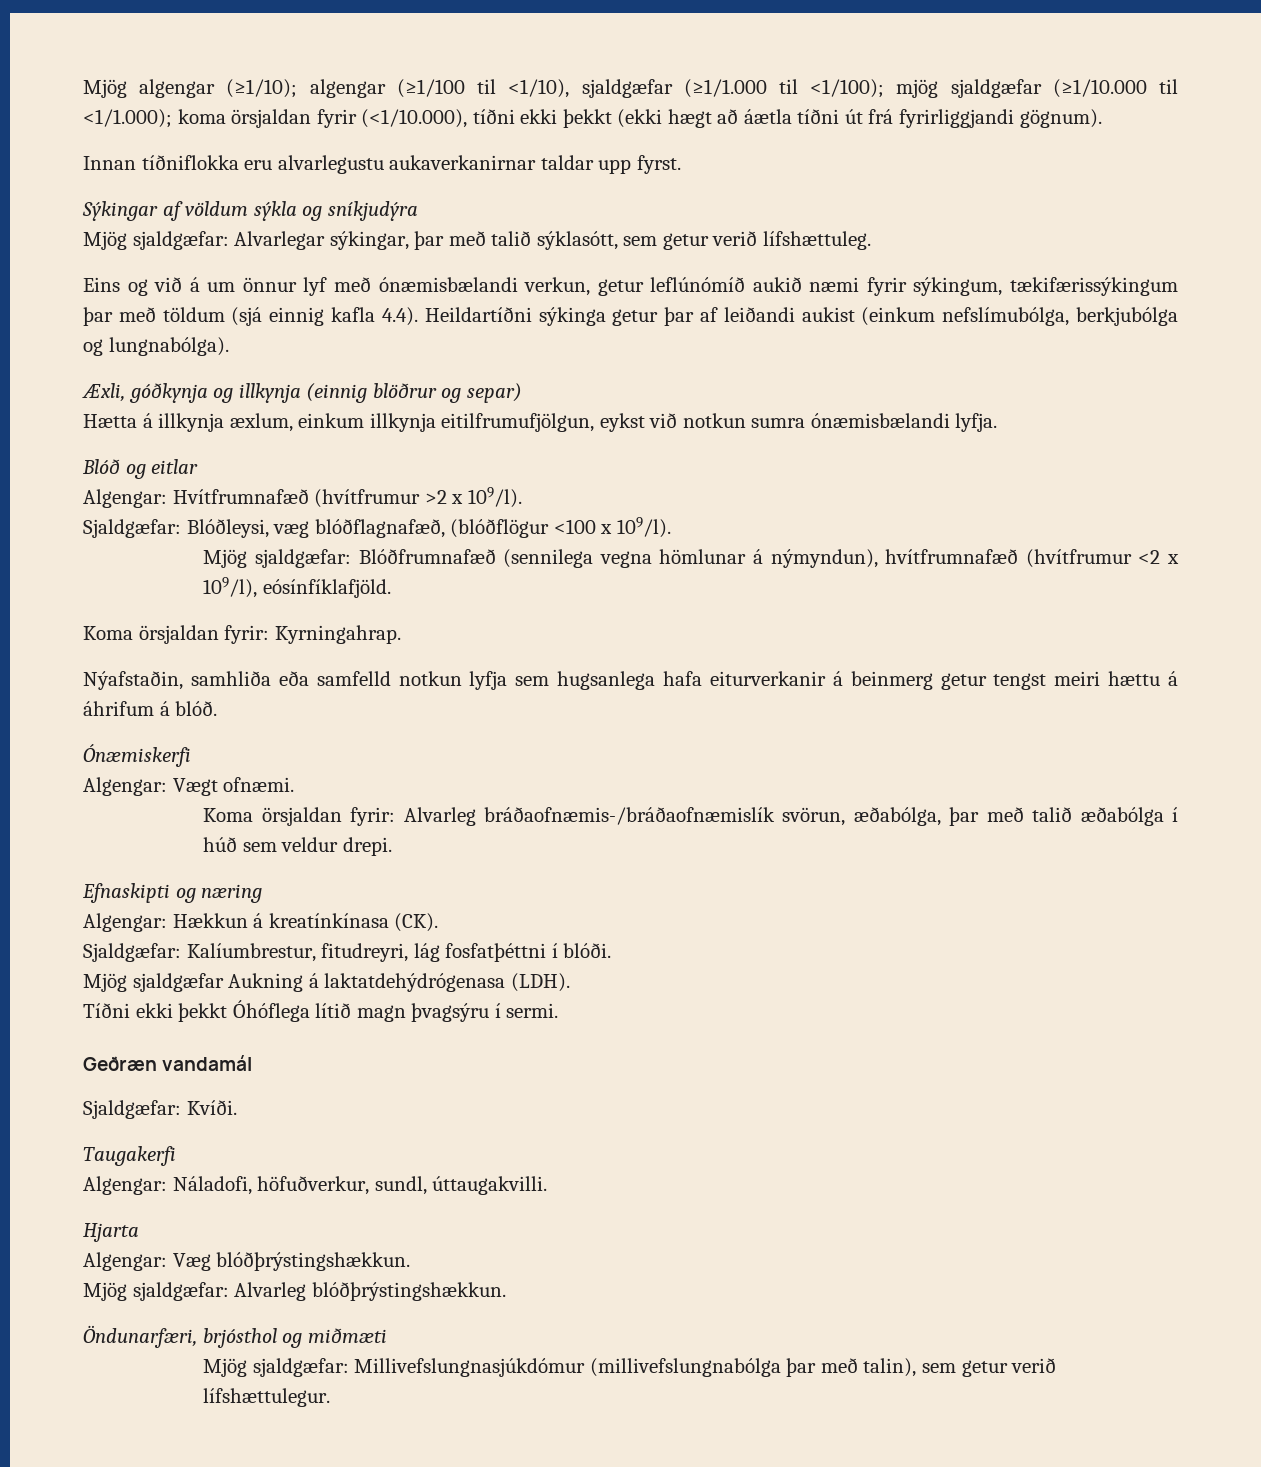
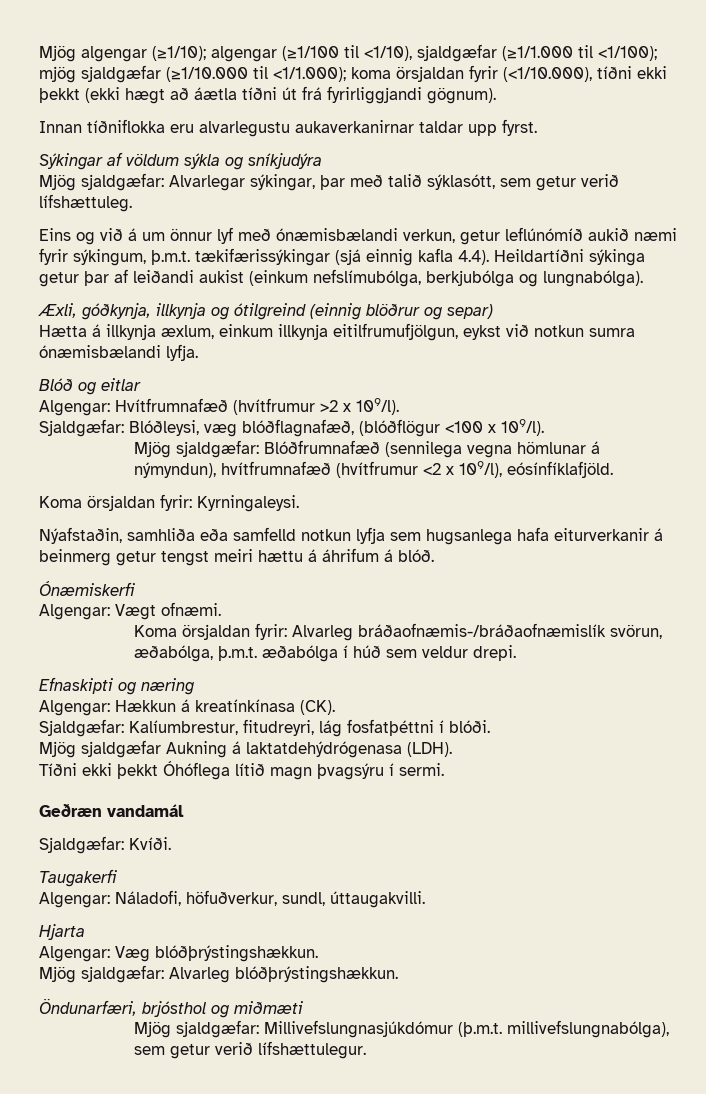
[1010,277,1178,296] [83,307,225,326] tækifærissýkingum þar með töldum -> [151,248,330,266] þ.m.t. tækifærissýkingar
[128,383,301,403] góðkynja og illkynja -> [81,303,306,320] góðkynja, illkynja og ótilgreind
[274,625,401,644] Kyrningahrap. -> [197,495,299,512] Kyrningaleysi.
[949,807,1073,826] þar með talið -> [217,646,257,661] þ.m.t.
[589,1358,917,1377] (millivefslungnabólga þar með talin), -> [457,1020,669,1038] (þ.m.t. millivefslungnabólga),

